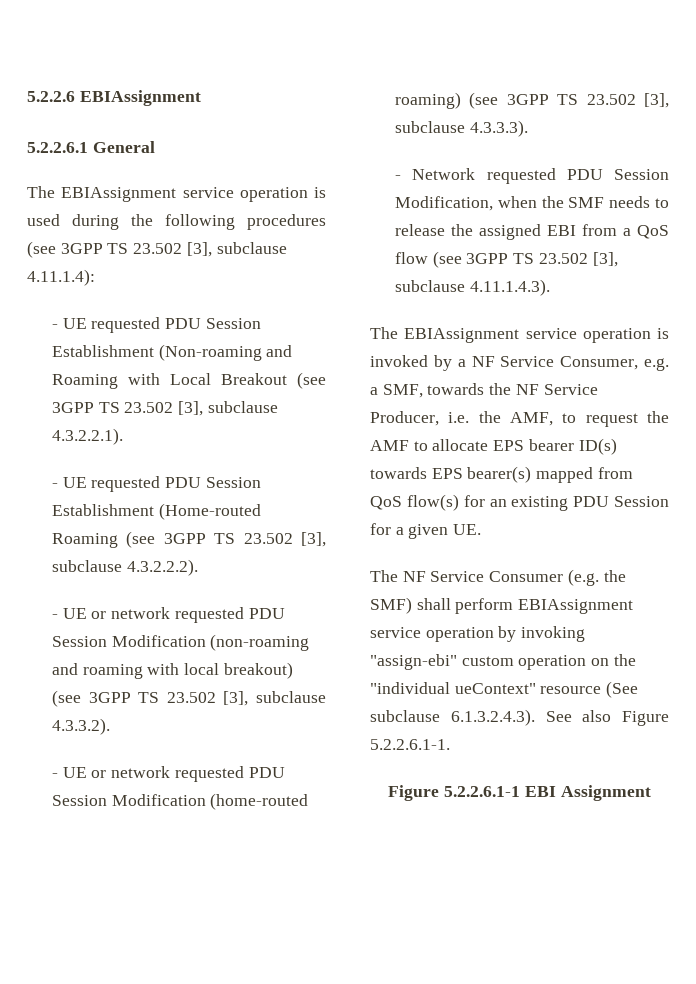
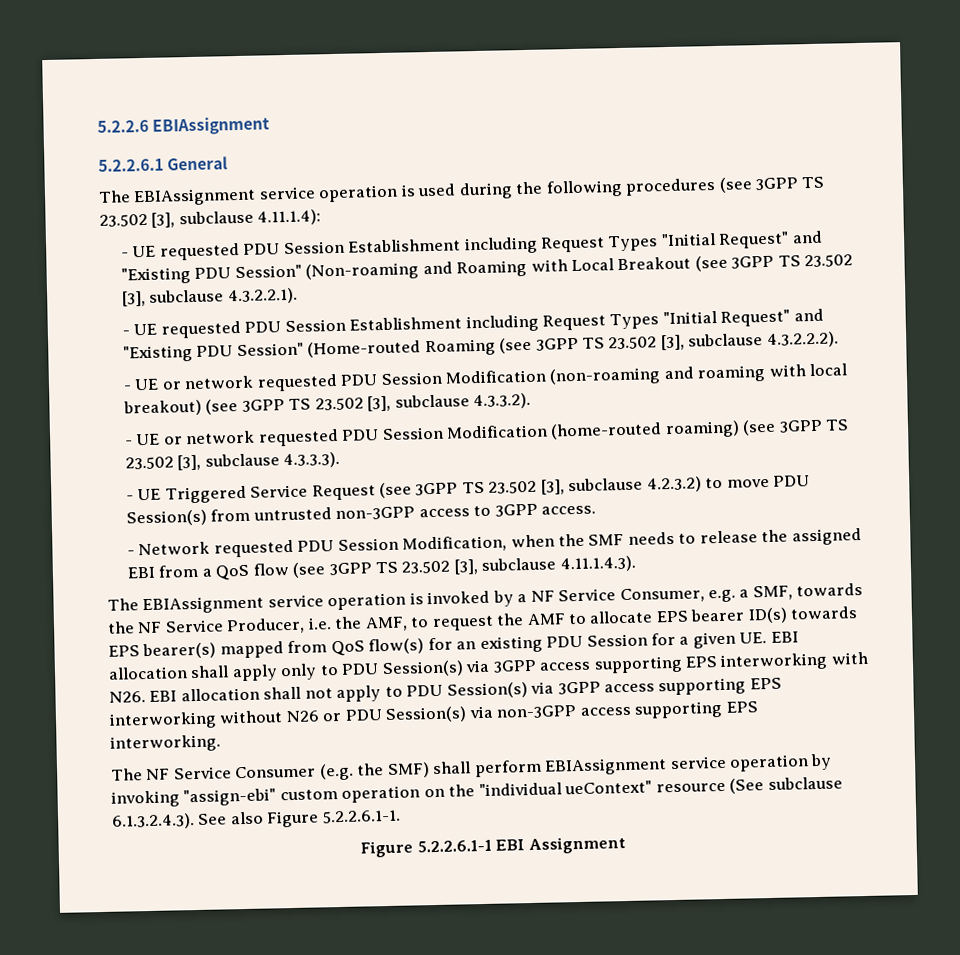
(155, 351) none -> [463,230,823,255] [120,264,302,285] including Request Types "Initial Request" and "Existing PDU Session"
(155, 510) none -> [465,308,824,333] [122,342,304,363] including Request Types "Initial Request" and "Existing PDU Session"
(528, 128) none -> [125,475,811,504] [125,503,596,527] // - UE Triggered Service Request (see 3GPP TS 23.502 [3], subclause 4.2.3.2) to move PDU Session(s) from untrusted non-3GPP access to 3GPP access.
(482, 529) none -> [770,631,799,643] [108,651,868,682] [109,677,782,703] [109,700,758,730] [110,734,221,753] EBI allocation shall apply only to PDU Session(s) via 3GPP access supporting EPS interworking with N26. EBI allocation shall not apply to PDU Session(s) via 3GPP access supporting EPS interworking without N26 or PDU Session(s) via non-3GPP access supporting EPS interworking.

